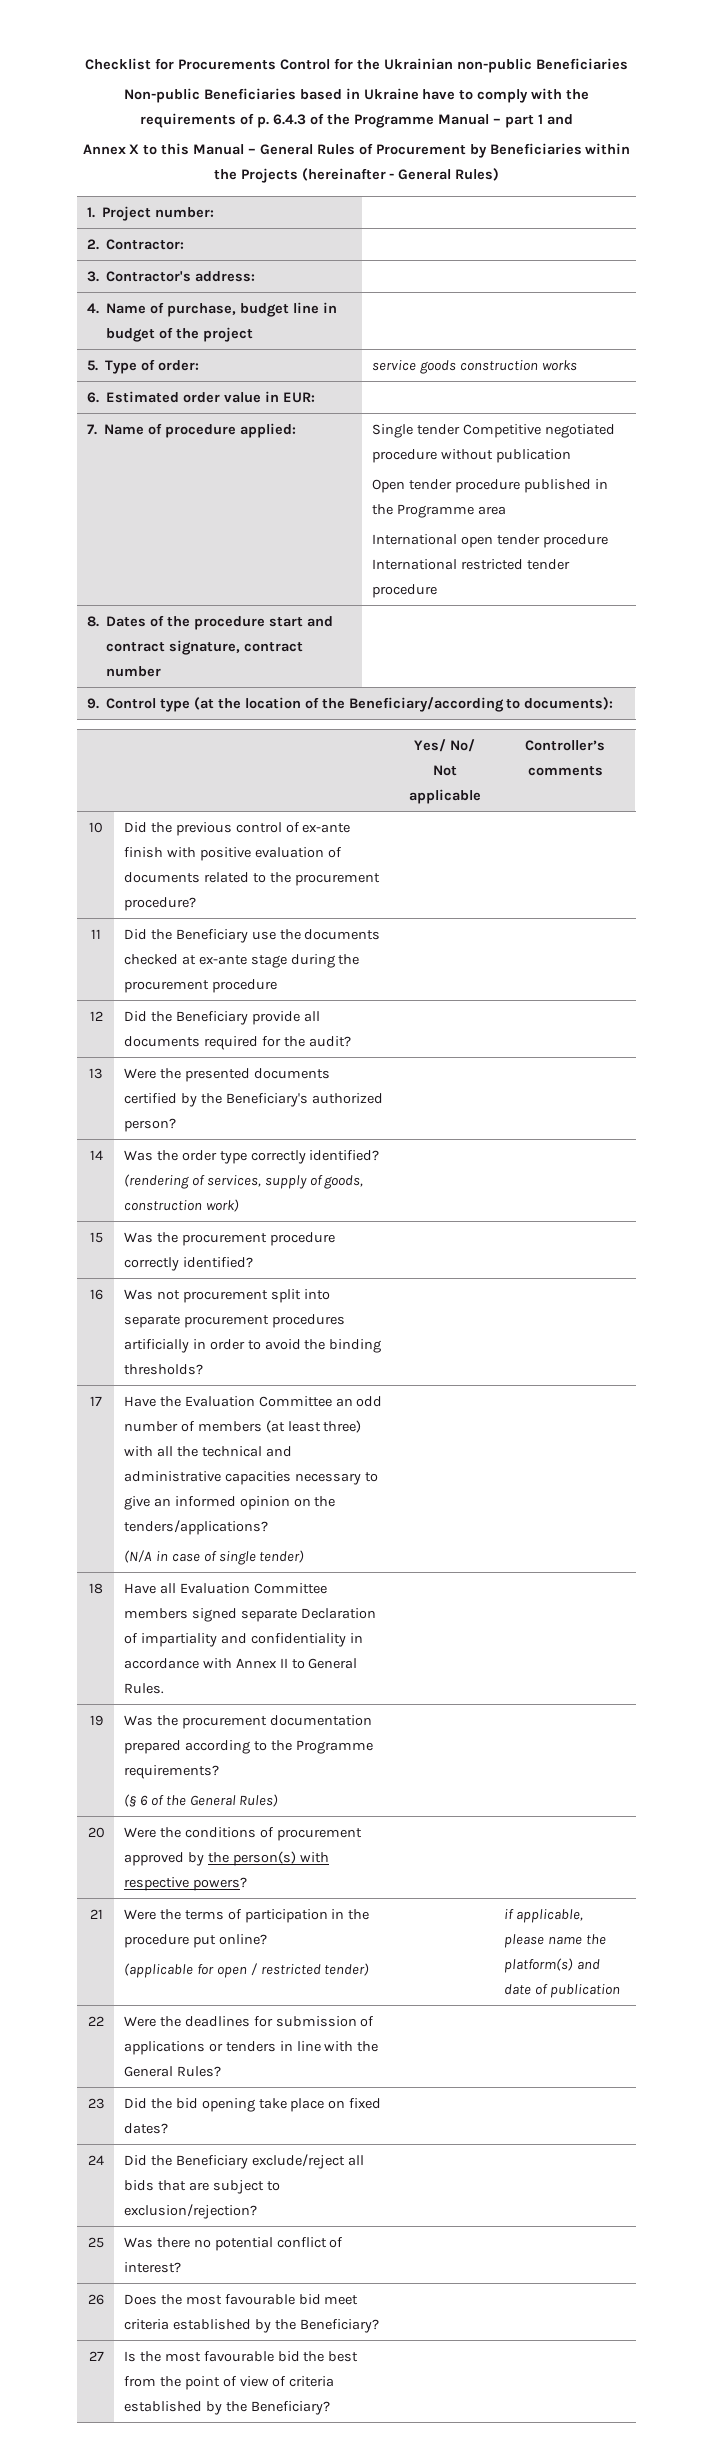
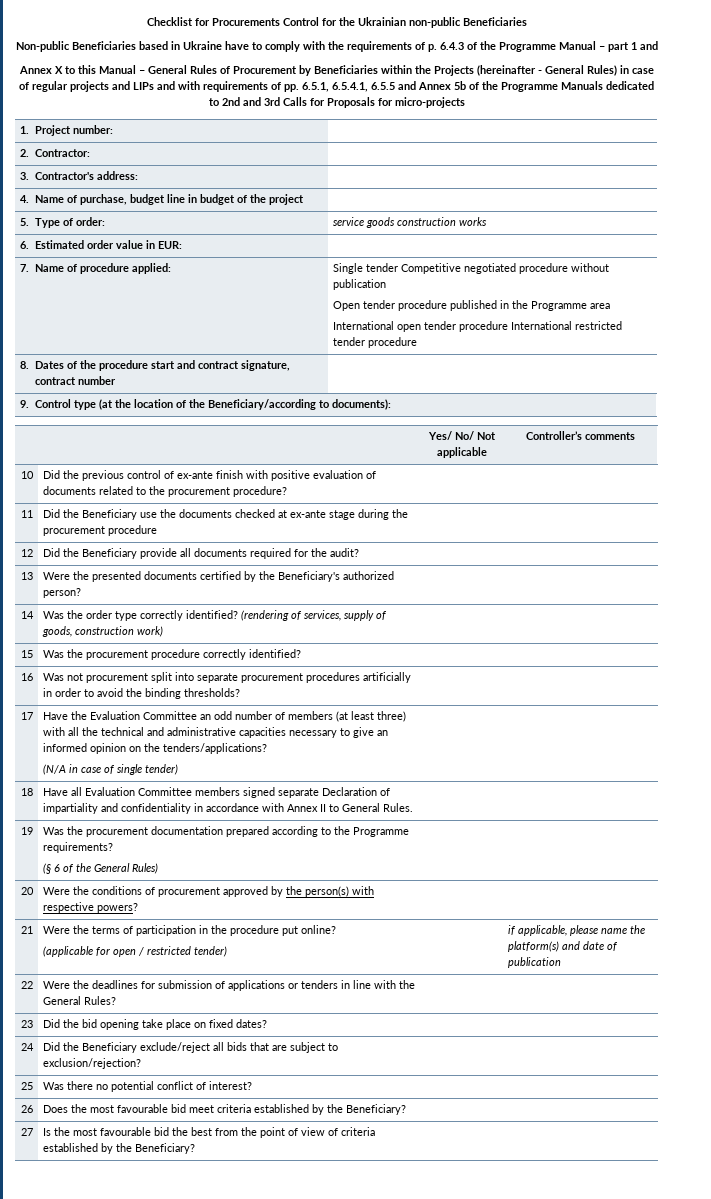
(500, 174) none -> [619,65,654,74] [19,81,654,92] [208,97,465,108] in case of regular projects and LIPs and with requirements of pp. 6.5.1, 6.5.4.1, 6.5.5 and Annex 5b of the Programme Manuals dedicated to 2nd and 3rd Calls for Proposals for micro-projects

